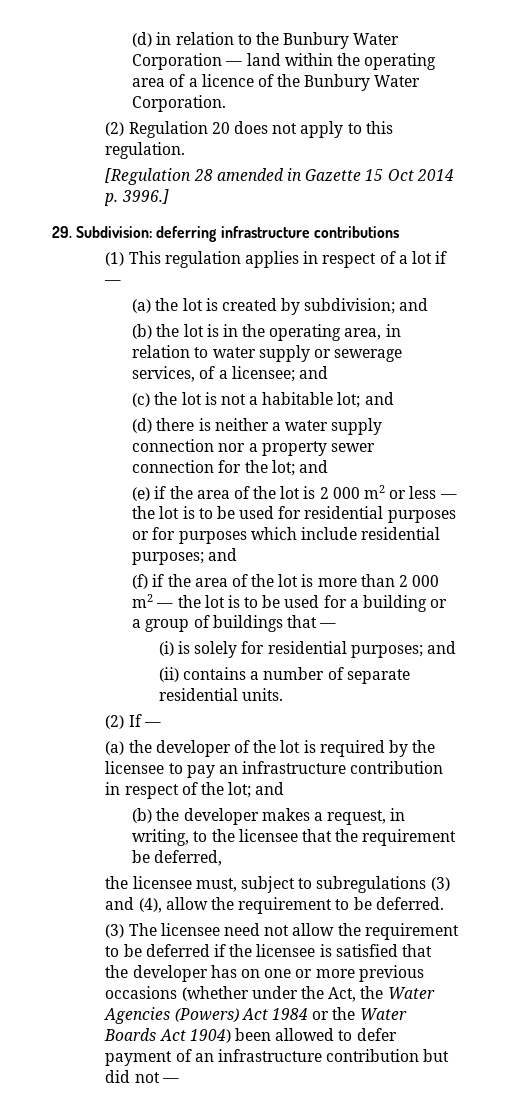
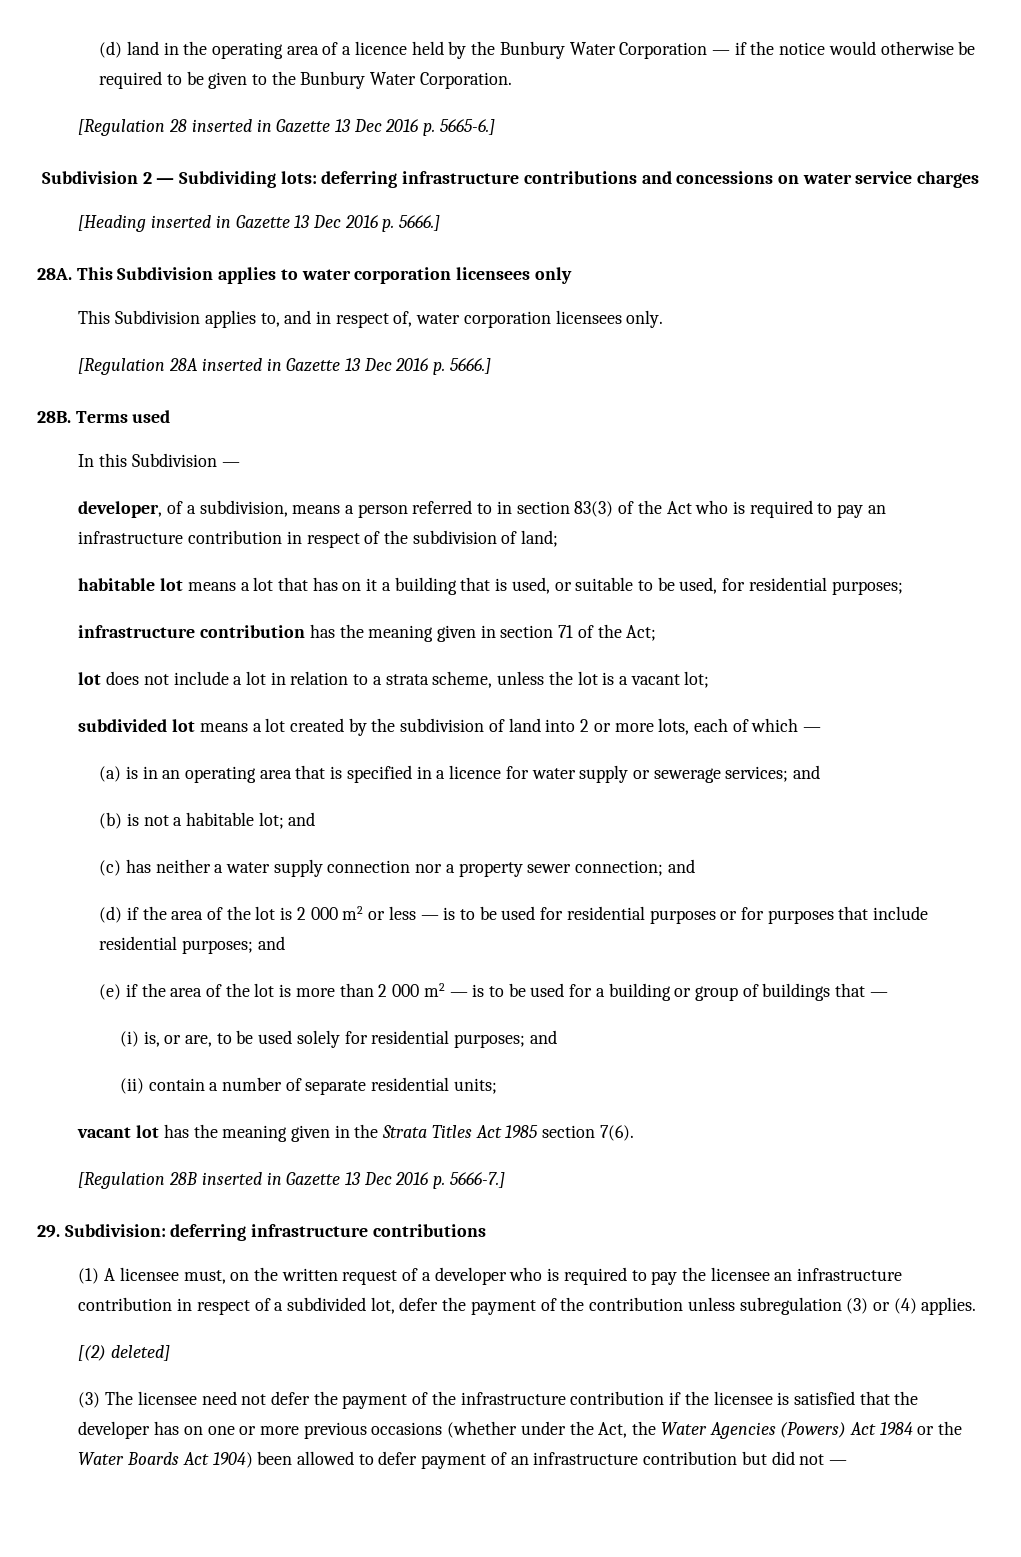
[132,32,400,49] [132,53,333,70] (d) in relation to the Bunbury Water Corporation — land within -> [99,41,179,58] (d) land in
[257,74,421,91] [132,95,227,112] [105,121,393,138] [105,142,186,159] of the Bunbury Water Corporation. // (2) Regulation 20 does not apply to this regulation. -> [411,41,976,59] [99,71,512,89] held by the Bunbury Water Corporation — if the notice would otherwise be required to be given to the Bunbury Water Corporation.
[216,168,454,181] [104,189,169,206] [52,226,399,242] [105,251,448,268] [104,280,122,285] [132,298,429,315] [132,324,401,341] [132,345,403,362] [132,366,328,382] [132,392,202,407] amended in Gazette 15 Oct 2014 p. 3996.] // 29. Subdivision: deferring infrastructure contributions // (1) This regulation applies in respect of a lot if — // (a) the lot is created by subdivision; and // (b) the lot is in the operating area, in relation to water supply or sewerage services, of a licensee; and // (c) the lot -> [191,119,495,136] [41,171,980,188] [78,215,441,232] [37,267,572,284] [78,310,664,328] [78,358,491,375] [37,410,171,423] [78,453,240,467] [78,500,886,518] [78,530,559,548] [78,577,903,595] [78,624,657,642] [78,671,710,688] [78,718,822,736] [99,765,821,783] [99,812,123,829] inserted in Gazette 13 Dec 2016 p. 5665-6.] // Subdivision 2 — Subdividing lots: deferring infrastructure contributions and concessions on water service charges // [Heading inserted in Gazette 13 Dec 2016 p. 5666.] // 28A. This Subdivision applies to water corporation licensees only // This Subdivision applies to, and in respect of, water corporation licensees only. // [Regulation 28A inserted in Gazette 13 Dec 2016 p. 5666.] // 28B. Terms used // In this Subdivision — // developer, of a subdivision, means a person referred to in section 83(3) of the Act who is required to pay an infrastructure contribution in respect of the subdivision of land; // habitable lot means a lot that has on it a building that is used, or suitable to be used, for residential purposes; // infrastructure contribution has the meaning given in section 71 of the Act; // lot does not include a lot in relation to a strata scheme, unless the lot is a vacant lot; // subdivided lot means a lot created by the subdivision of land into 2 or more lots, each of which — // (a) is in an operating area that is specified in a licence for water supply or sewerage services; and // (b)
[132,418,211,433] (d) there is -> [99,859,151,876] (c) has
[132,460,328,476] [132,487,151,501] connection for the lot; and // (e) -> [575,859,695,876] [99,906,123,923] connection; and // (d)
[132,506,180,519] the lot -> (439, 917) none
[250,527,297,540] which -> [838,906,869,920] that
[132,574,149,589] (f) -> [99,984,122,1000] (e)
[177,595,225,608] the lot -> (468, 994) none
[132,619,142,628] a -> (692, 992) none
[178,641,191,654] is -> [143,1030,293,1047] is, or are, to be used
[183,667,247,680] contains -> [148,1078,205,1091] contain
[242,688,284,701] [105,714,161,729] [105,740,436,757] [105,761,444,778] [105,782,285,799] [132,808,406,825] [132,829,457,846] [132,850,223,866] [105,876,450,893] [105,897,444,914] units. // (2) If — // (a) the developer of the lot is required by the licensee to pay an infrastructure contribution in respect of the lot; and // (b) the developer makes a request, in writing, to the licensee that the requirement be deferred, // the licensee must, subject to subregulations (3) and (4), allow the requirement to be deferred. -> [453,1078,497,1094] [77,1124,634,1142] [78,1172,505,1189] [37,1224,486,1241] [78,1267,903,1285] [78,1297,977,1315] [78,1345,171,1361] units; // vacant lot has the meaning given in the Strata Titles Act 1985 section 7(6). // [Regulation 28B inserted in Gazette 13 Dec 2016 p. 5666-7.] // 29. Subdivision: deferring infrastructure contributions // (1) A licensee must, on the written request of a developer who is required to pay the licensee an infrastructure contribution in respect of a subdivided lot, defer the payment of the contribution unless subregulation (3) or (4) applies. // [(2) deleted]
[292,923,459,940] [105,944,210,957] allow the requirement to be deferred -> [271,1391,665,1409] defer the payment of the infrastructure contribution

